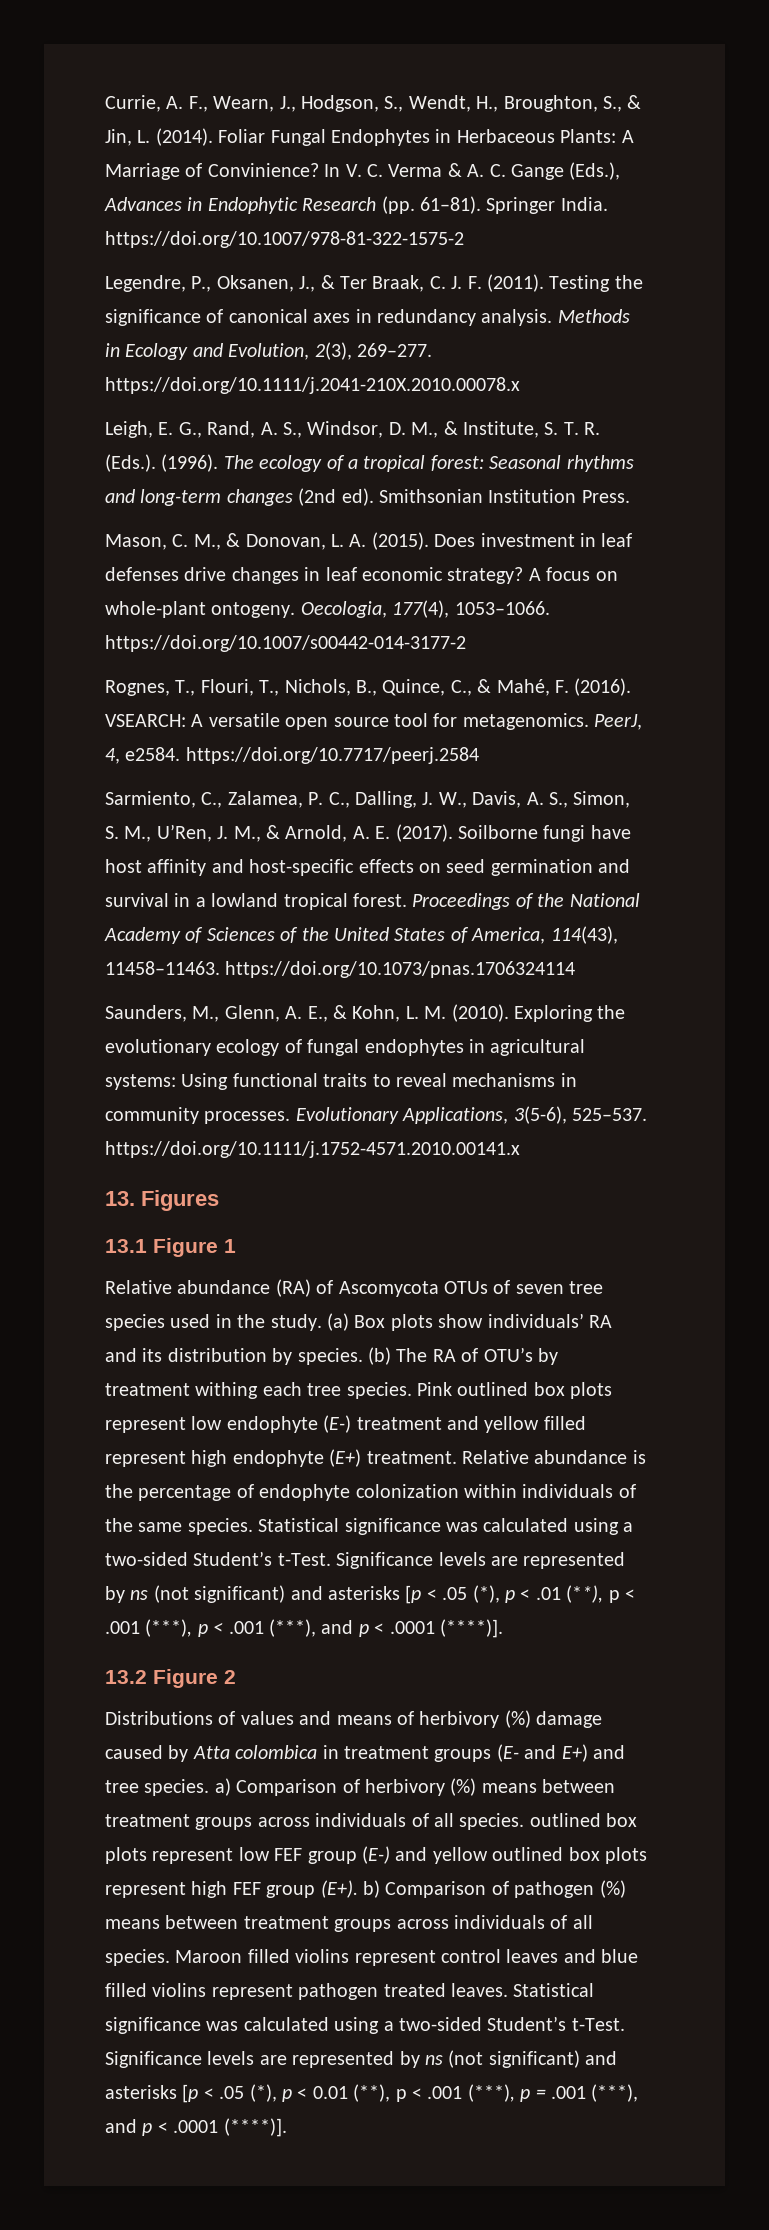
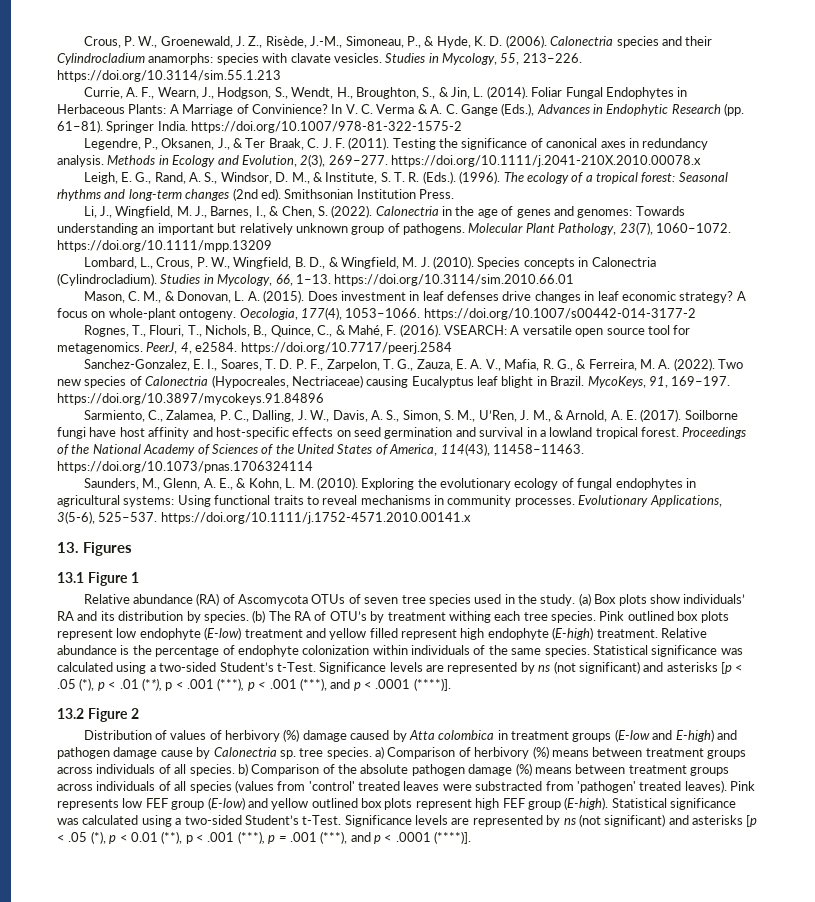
(105, 103) none -> [83,35,713,48] [57,53,582,65] [57,70,281,82] Crous, P. W., Groenewald, J. Z., Risède, J.-M., Simoneau, P., & Hyde, K. D. (2006). Calonectria species and their Cylindrocladium anamorphs: species with clavate vesicles. Studies in Mycology, 55, 213–226. https://doi.org/10.3114/sim.55.1.213 //
(630, 496) none -> [83,205,685,218] [57,222,731,235] [57,240,272,252] [83,256,656,269] [57,273,575,286] // Li, J., Wingfield, M. J., Barnes, I., & Chen, S. (2022). Calonectria in the age of genes and genomes: Towards understanding an important but relatively unknown group of pathogens. Molecular Plant Pathology, 23(7), 1060–1072. https://doi.org/10.1111/mpp.13209 // Lombard, L., Crous, P. W., Wingfield, B. D., & Wingfield, M. J. (2010). Species concepts in Calonectria (Cylindrocladium). Studies in Mycology, 66, 1–13. https://doi.org/10.3114/sim.2010.66.01
(479, 755) none -> [83,358,744,371] [57,375,731,388] [57,393,324,405] // Sanchez-Gonzalez, E. I., Soares, T. D. P. F., Zarpelon, T. G., Zauza, E. A. V., Mafia, R. G., & Ferreira, M. A. (2022). Two new species of Calonectria (Hypocreales, Nectriaceae) causing Eucalyptus leaf blight in Brazil. MycoKeys, 91, 169–197. https://doi.org/10.3897/mycokeys.91.84896
[323,1415,352,1433] (E-) -> [204,627,242,640] (E-low)
[329,1449,362,1467] (E+) -> [552,627,594,640] (E-high)
[105,1711,213,1725] Distributions -> [83,730,152,740] Distribution
[299,1711,392,1725] and means -> (207, 735) none
[496,1744,625,1762] (E- and E+) and -> [614,729,737,742] [57,747,296,759] (E-low and E-high) and pathogen damage cause by Calonectria sp.
[529,1813,638,1827] [105,1847,234,1864] outlined box plots represent -> [237,763,729,776] [57,780,755,793] [57,799,119,810] b) Comparison of the absolute pathogen damage (%) means between treatment groups across individuals of all species (values from 'control' treated leaves were substracted from 'pathogen' treated leaves). Pink represents
[362,1846,390,1864] (E-) -> [207,797,245,810] (E-low)
[320,1880,626,1898] [105,1915,593,1932] [105,1949,639,1966] [105,1983,508,2000] (E+). b) Comparison of pathogen (%) means between treatment groups across individuals of all species. Maroon filled violins represent control leaves and blue filled violins represent pathogen treated leaves. -> [564,797,609,810] (E-high).

